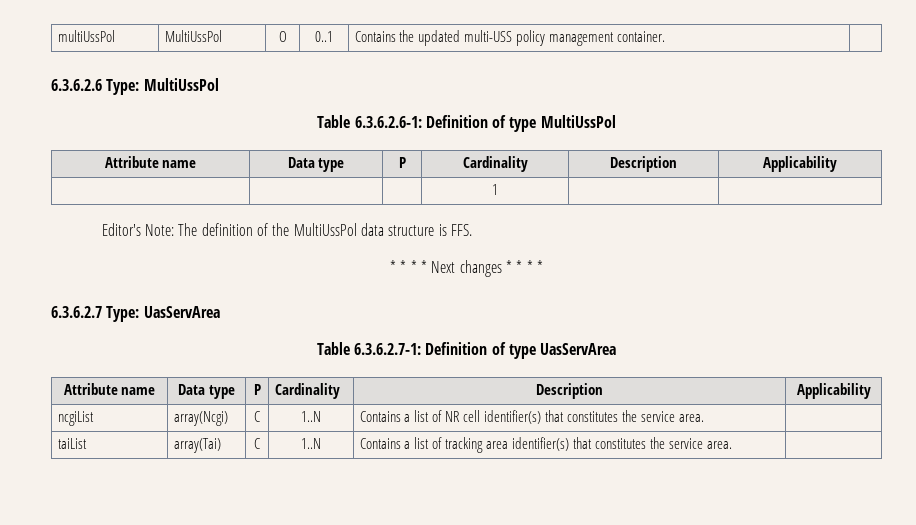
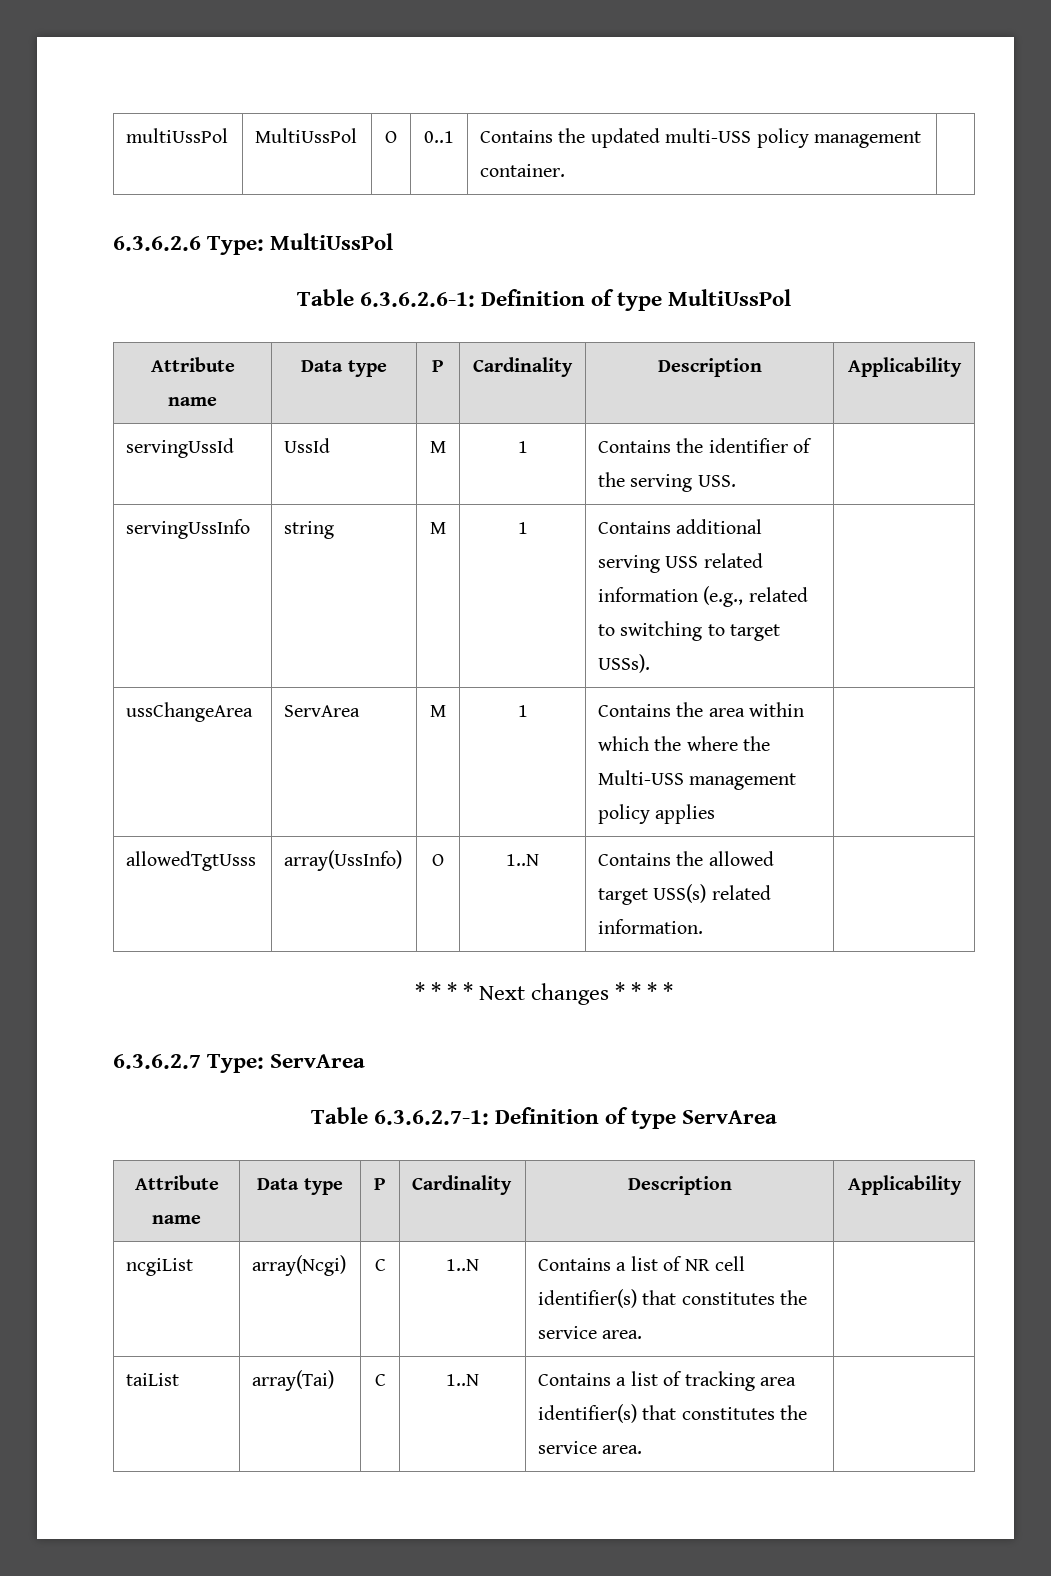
[492,184,498,195] [101,223,472,236] | | | 1 | | // Editor's Note: The definition of the MultiUssPol data structure is FFS. -> [126,438,235,458] [284,438,331,453] [430,441,446,453] [517,441,528,453] [598,438,813,453] [598,472,736,492] [126,519,251,539] [284,521,335,539] [430,522,446,534] [517,522,528,534] [598,519,763,534] [598,553,763,573] [598,586,808,607] [598,621,781,641] [598,654,651,673] [126,702,254,722] [284,705,361,717] [430,705,446,717] [517,705,528,717] [598,702,805,717] [598,736,771,751] [598,770,797,790] [598,804,716,824] [126,851,257,871] [284,850,403,871] [432,854,444,866] [506,854,539,866] [598,851,774,866] [598,884,771,905] [598,919,704,934] servingUssId | UssId | M | 1 | Contains the identifier of the serving USS. | // servingUssInfo | string | M | 1 | Contains additional serving USS related information (e.g., related to switching to target USSs). | // ussChangeArea | ServArea | M | 1 | Contains the area within which the where the Multi-USS management policy applies | // allowedTgtUsss | array(UssInfo) | O | 1..N | Contains the allowed target USS(s) related information. |
[143,306,220,318] UasServArea -> [270,1054,366,1068] ServArea
[540,343,617,355] UasServArea -> [682,1110,778,1124] ServArea

